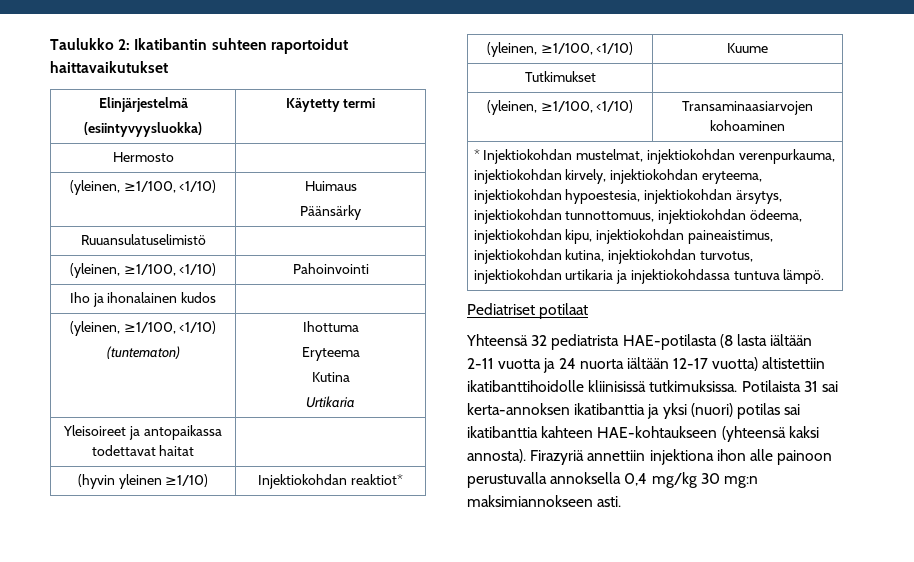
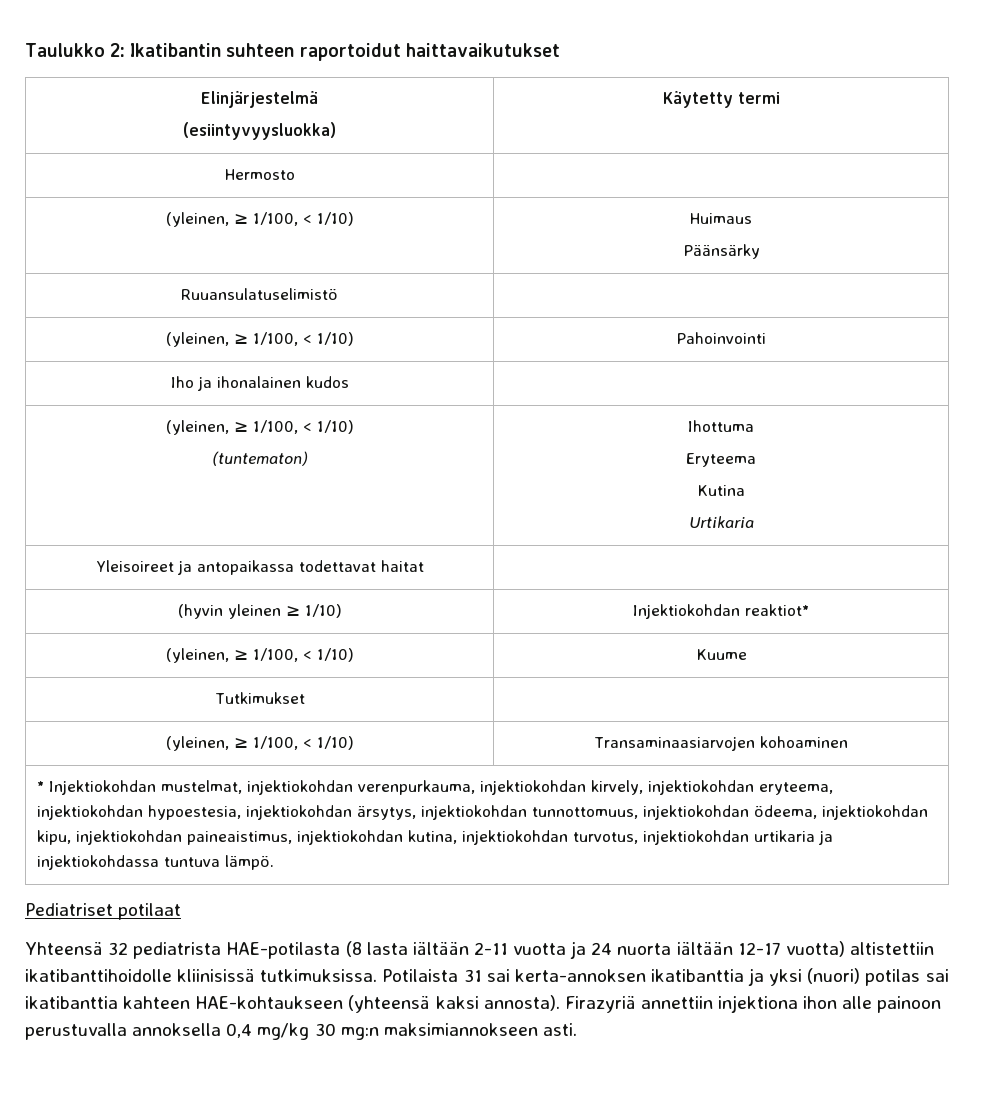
[123,180,217,193] ≥1/100, <1/10) -> [233,212,354,226] ≥ 1/100, < 1/10)
[123,263,217,276] ≥1/100, <1/10) -> [233,332,354,346] ≥ 1/100, < 1/10)
[123,321,217,334] ≥1/100, <1/10) -> [233,420,354,434] ≥ 1/100, < 1/10)
[165,474,209,487] ≥1/10) -> [285,604,342,618] ≥ 1/10)
[540,42,634,55] ≥1/100, <1/10) -> [233,648,354,662] ≥ 1/100, < 1/10)
[540,100,634,113] ≥1/100, <1/10) -> [233,736,354,750] ≥ 1/100, < 1/10)

